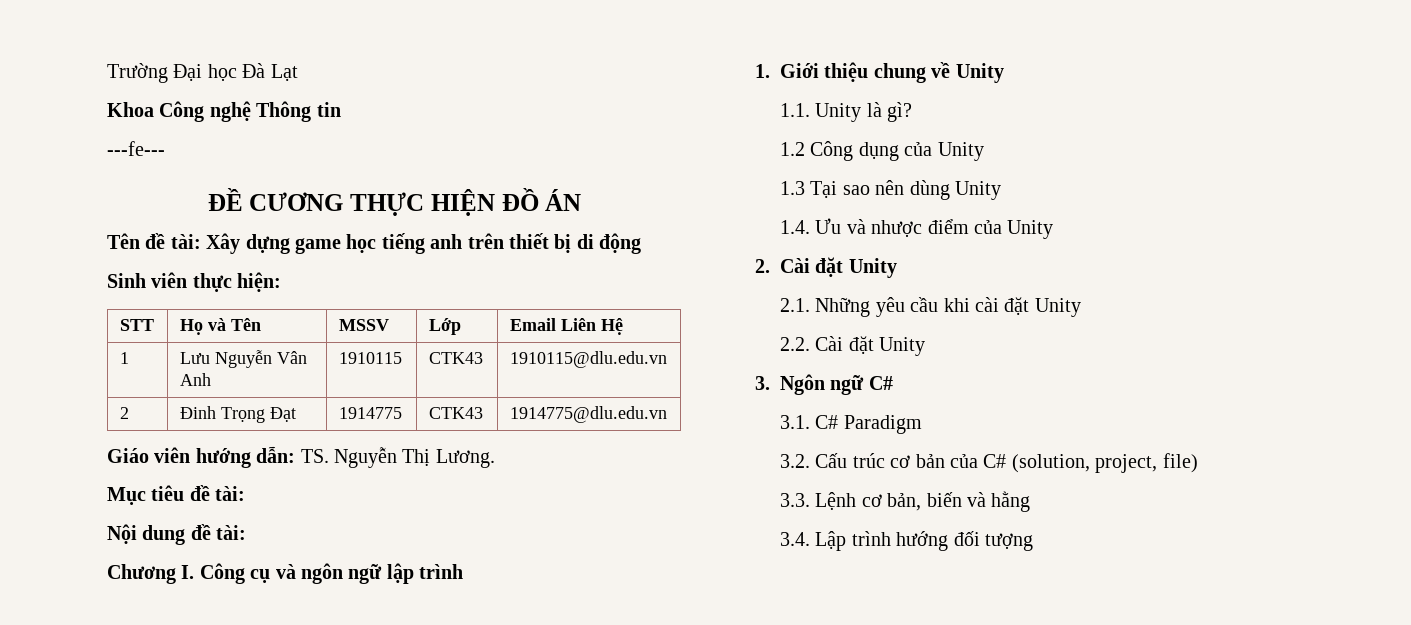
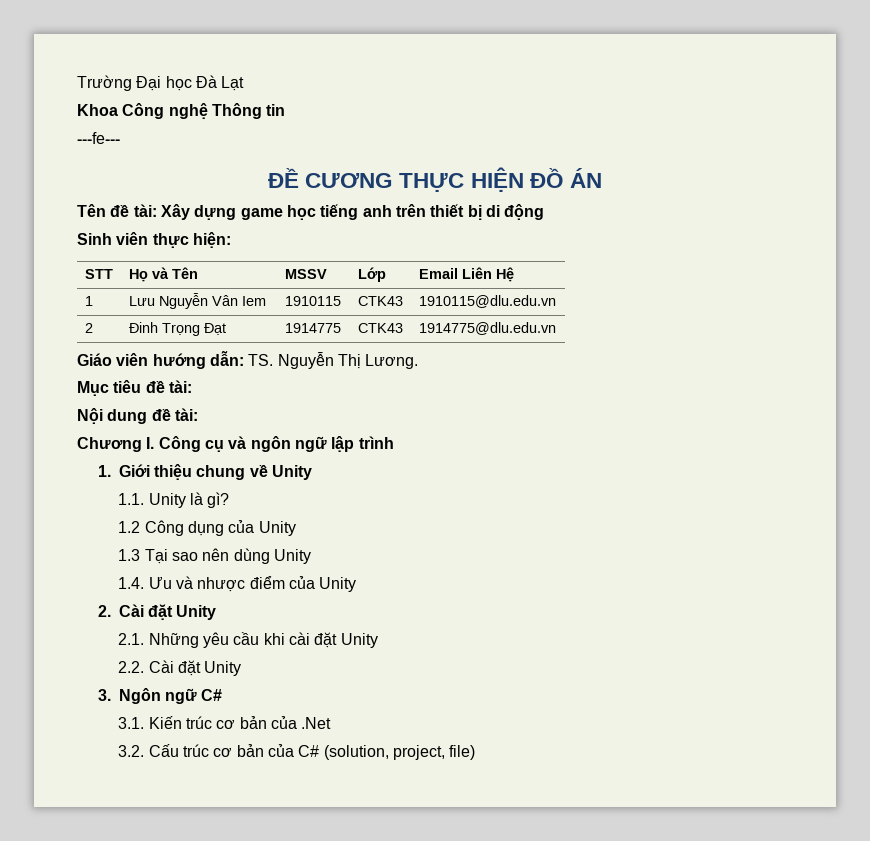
[179,373,211,386] Anh -> [241,296,266,306] Iem
[815,415,922,434] C# Paradigm -> [148,716,332,729] Kiến trúc cơ bản của .Net
[780,491,1031,512] [780,531,1034,551] // 3.3. Lệnh cơ bản, biến và hằng // 3.4. Lập trình hướng đối tượng -> (476, 752) none

